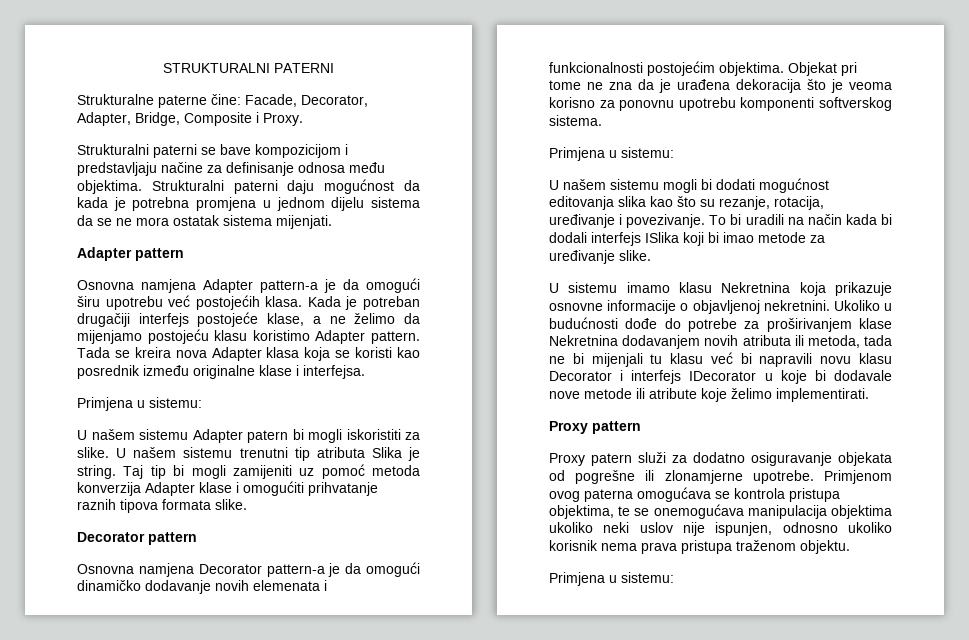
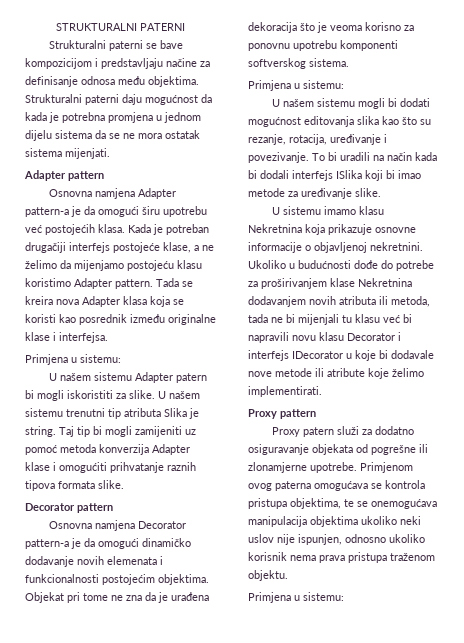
[77,94,368,108] [77,112,303,126] // Strukturalne paterne čine: Facade, Decorator, Adapter, Bridge, Composite i Proxy. -> (185, 27) none

